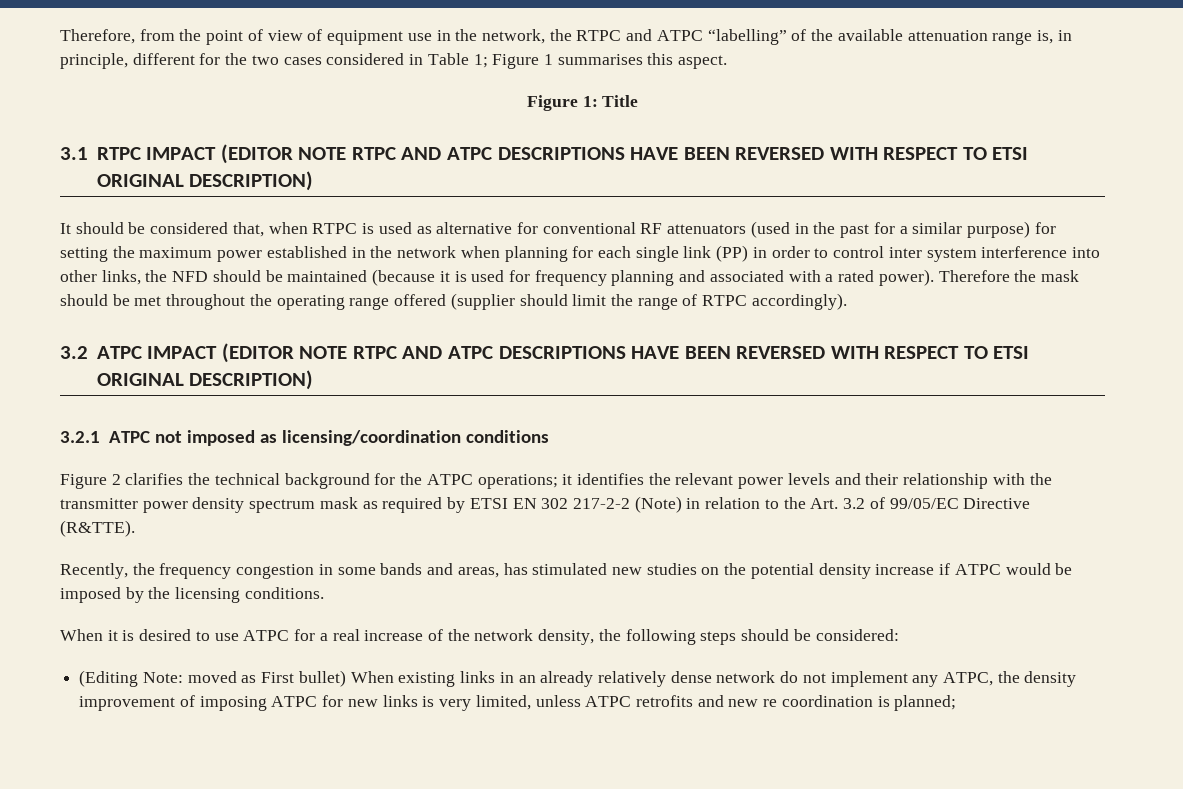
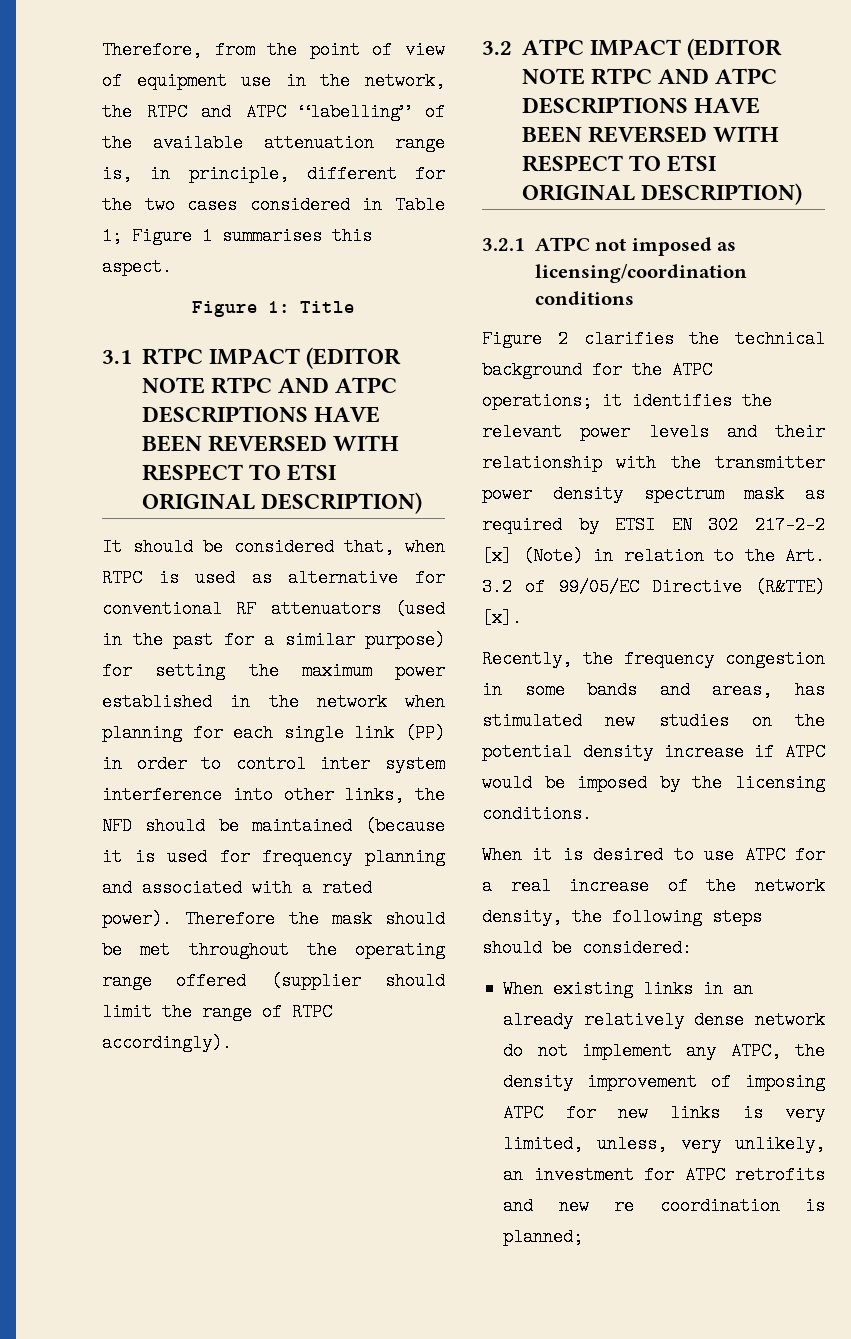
(630, 503) none -> [482,547,512,565] [x]
[60,520,135,537] (R&TTE). -> [755,578,825,596] [482,609,522,627] (R&TTE) [x].
[79,670,346,687] (Editing Note: moved as First bullet) -> (692, 948) none
[535,695,581,707] unless -> [597,1135,825,1153] [503,1166,675,1184] unless, very unlikely, an investment for

